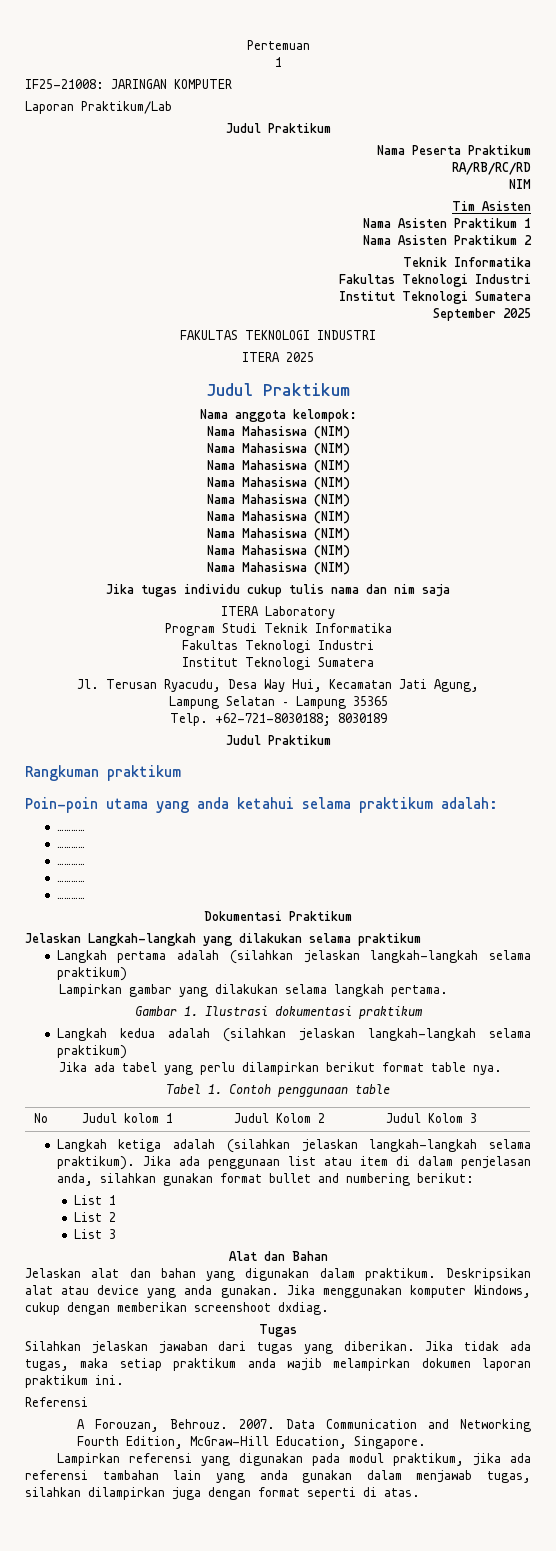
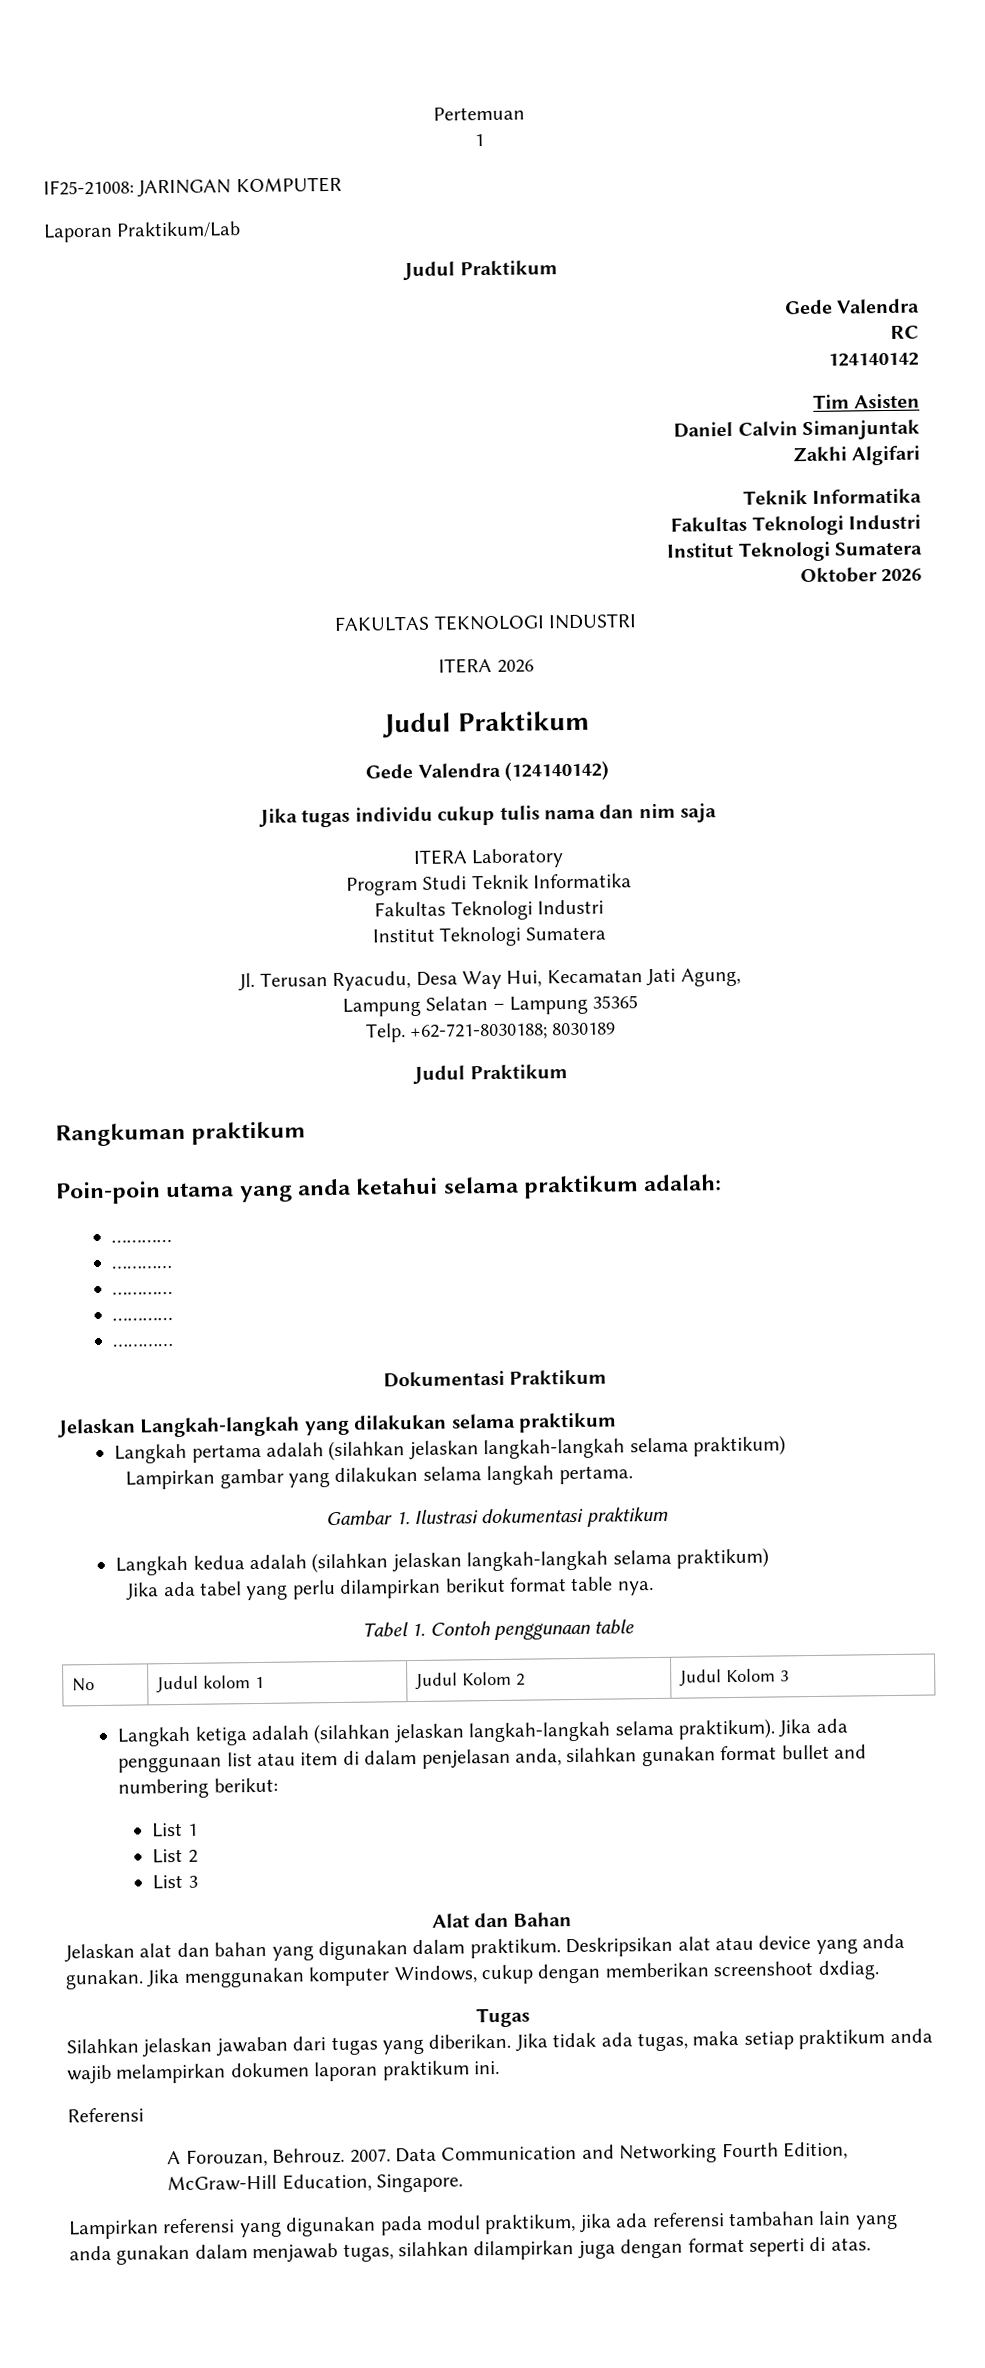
[377,145,531,155] [452,162,531,175] [509,179,531,189] [452,201,531,211] [363,218,531,228] [363,235,532,245] [403,257,531,267] [339,274,531,287] [339,291,531,304] [433,308,531,321] Nama Peserta Praktikum // RA/RB/RC/RD // NIM // Tim Asisten // Nama Asisten Praktikum 1 // Nama Asisten Praktikum 2 // Teknik Informatika // Fakultas Teknologi Industri // Institut Teknologi Sumatera // September 2025 -> [783,298,920,315] [890,325,919,339] [828,352,919,367] [812,393,920,409] [673,419,920,441] [792,445,920,466] [742,488,922,505] [670,514,921,536] [666,541,923,562] [799,567,922,584] Gede Valendra // RC // 124140142 // Tim Asisten // Daniel Calvin Simanjuntak // Zakhi Algifari // Teknik Informatika // Fakultas Teknologi Industri // Institut Teknologi Sumatera // Oktober 2026
[286,352,314,362] [206,383,350,396] [199,409,357,422] [206,426,350,439] [206,443,350,456] [206,460,350,473] [206,477,350,490] [206,494,350,507] [206,511,350,524] [206,528,350,541] [206,545,350,558] [206,562,350,575] 2025 // Judul Praktikum // Nama anggota kelompok: // Nama Mahasiswa (NIM) // Nama Mahasiswa (NIM) // Nama Mahasiswa (NIM) // Nama Mahasiswa (NIM) // Nama Mahasiswa (NIM) // Nama Mahasiswa (NIM) // Nama Mahasiswa (NIM) // Nama Mahasiswa (NIM) // Nama Mahasiswa (NIM) -> [496,659,534,673] [382,710,590,739] [365,760,609,782] 2026 // Judul Praktikum // Gede Valendra (124140142)

